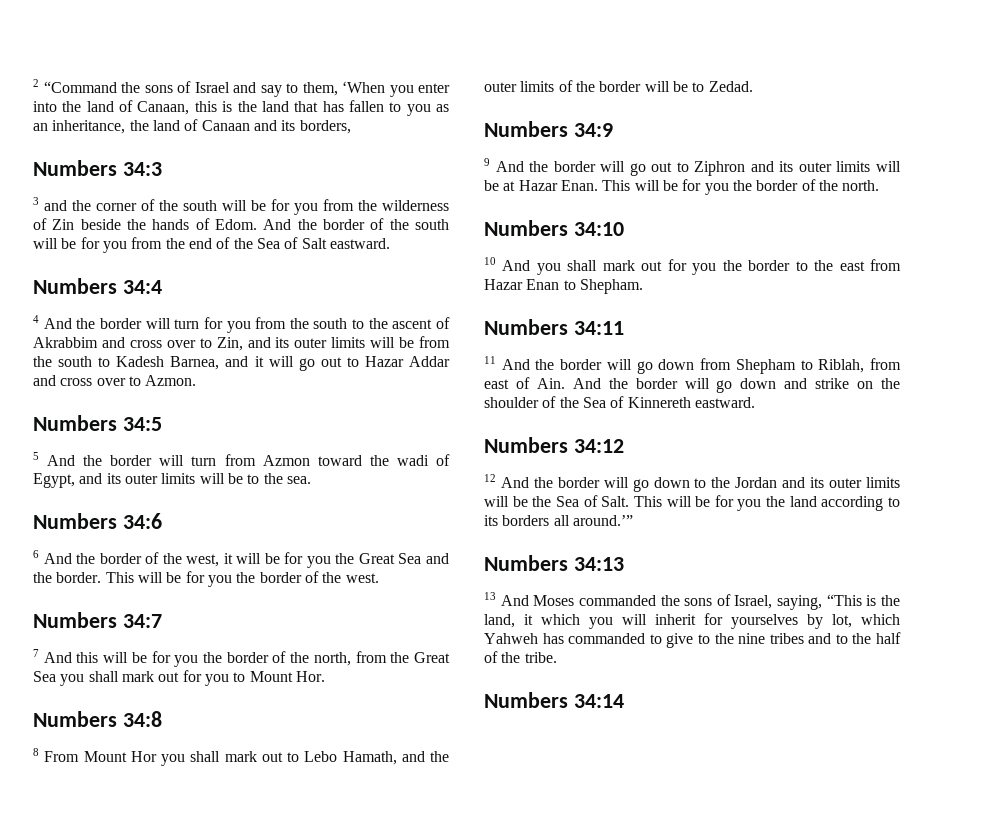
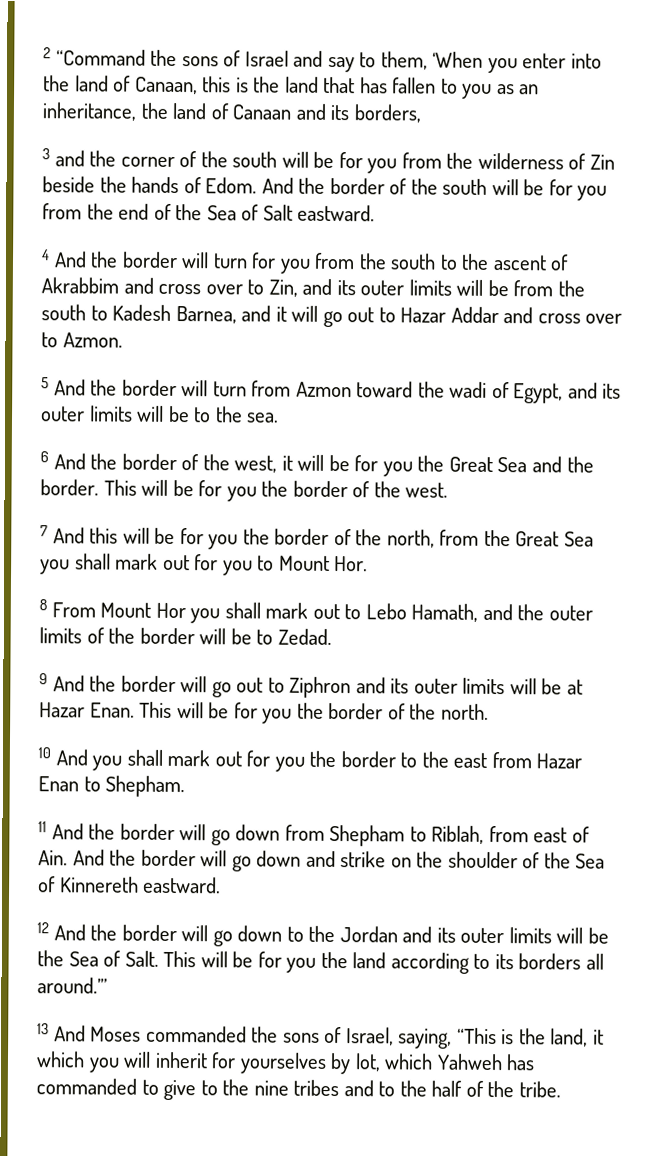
[33,160,162,176] // Numbers 34:3 -> (421, 113) none
[33,278,162,294] // Numbers 34:4 -> (376, 213) none
[33,415,162,431] // Numbers 34:5 -> (123, 340) none
[33,513,162,529] // Numbers 34:6 -> (280, 417) none
[33,612,162,628] // Numbers 34:7 -> (449, 490) none
[33,711,162,727] // Numbers 34:8 -> (369, 564) none
[484,121,613,137] // Numbers 34:9 -> (332, 636) none
[484,220,624,236] // Numbers 34:10 -> (489, 711) none
[484,319,624,335] // Numbers 34:11 -> (186, 786) none
[484,437,624,453] // Numbers 34:12 -> (222, 885) none
[484,555,624,571] // Numbers 34:13 -> (108, 985) none
[484,692,624,708] // Numbers 34:14 -> (561, 1089) none

